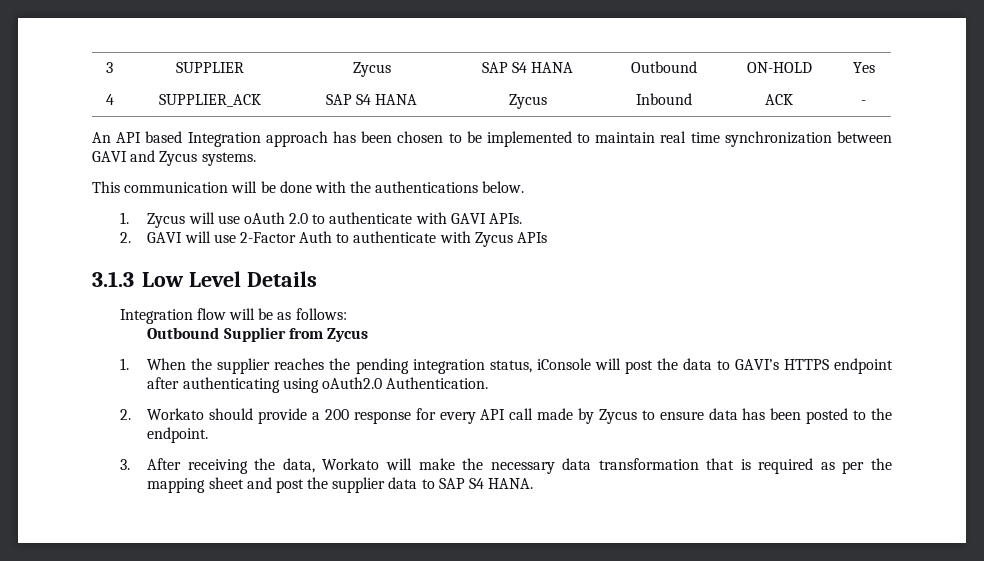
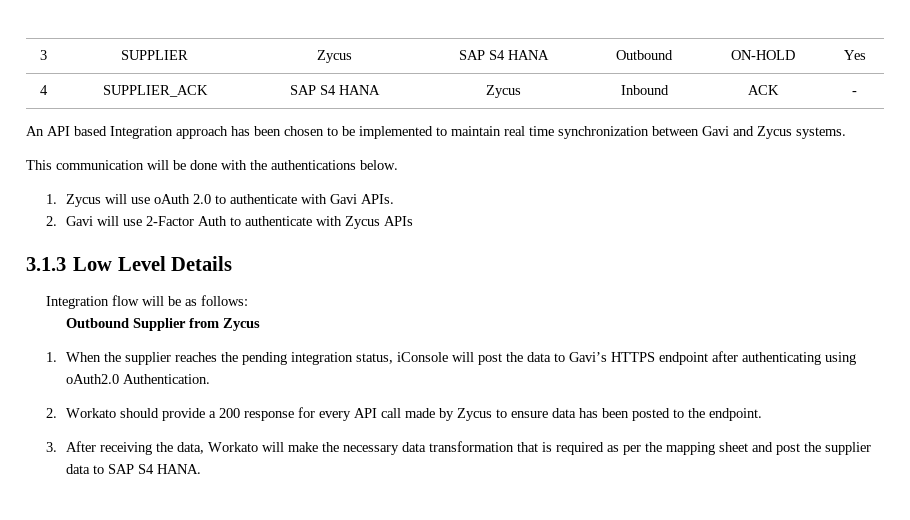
[92,151,127,162] GAVI -> [702,126,729,136] Gavi
[450,213,486,224] GAVI -> [330,194,358,204] Gavi
[147,232,183,243] GAVI -> [66,216,94,226] Gavi
[734,359,779,370] GAVI’s -> [569,352,608,362] Gavi’s

